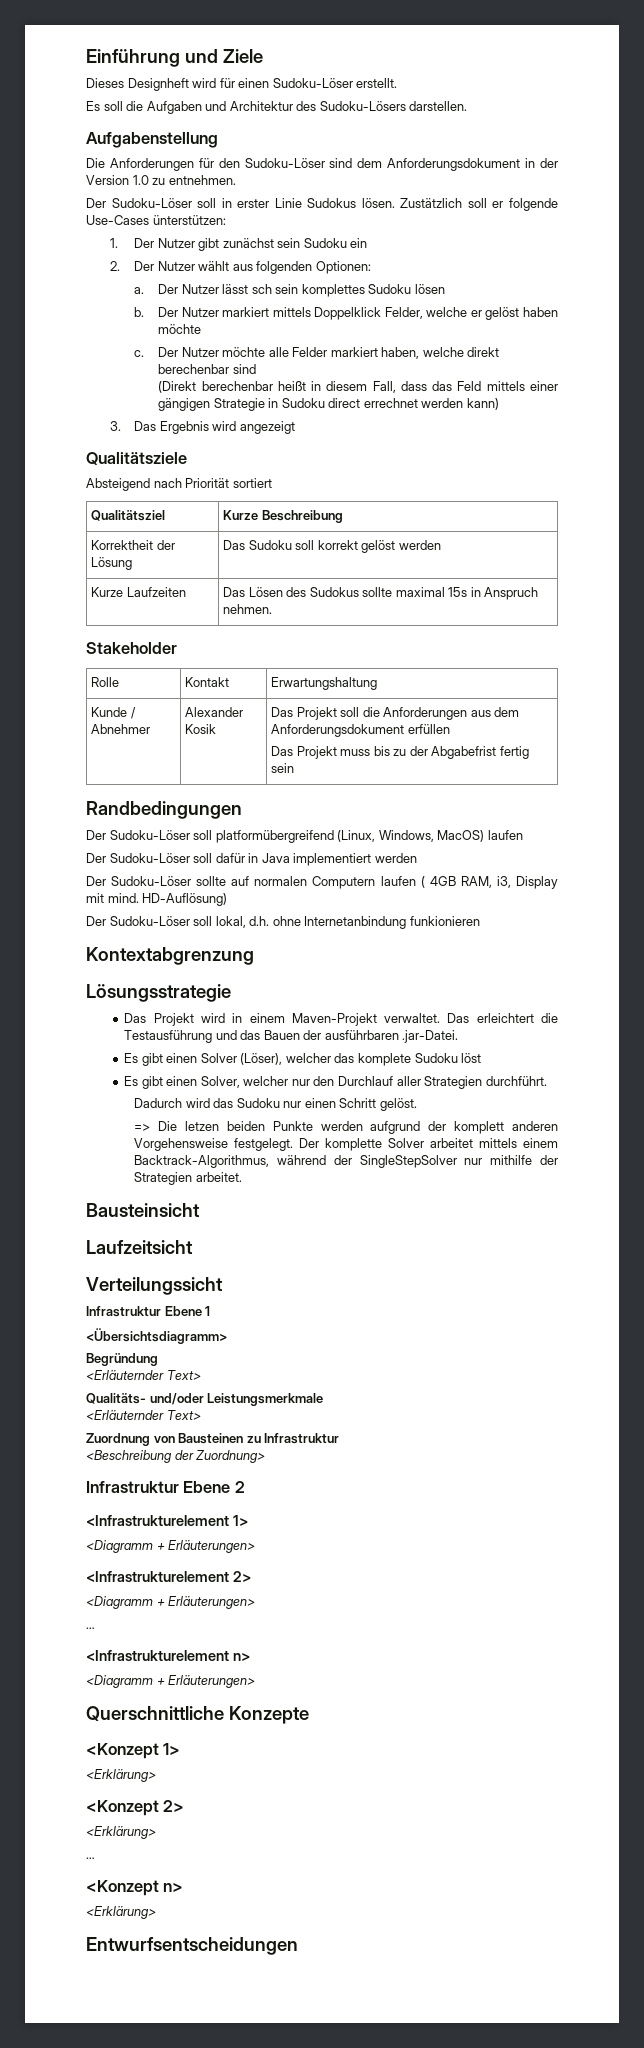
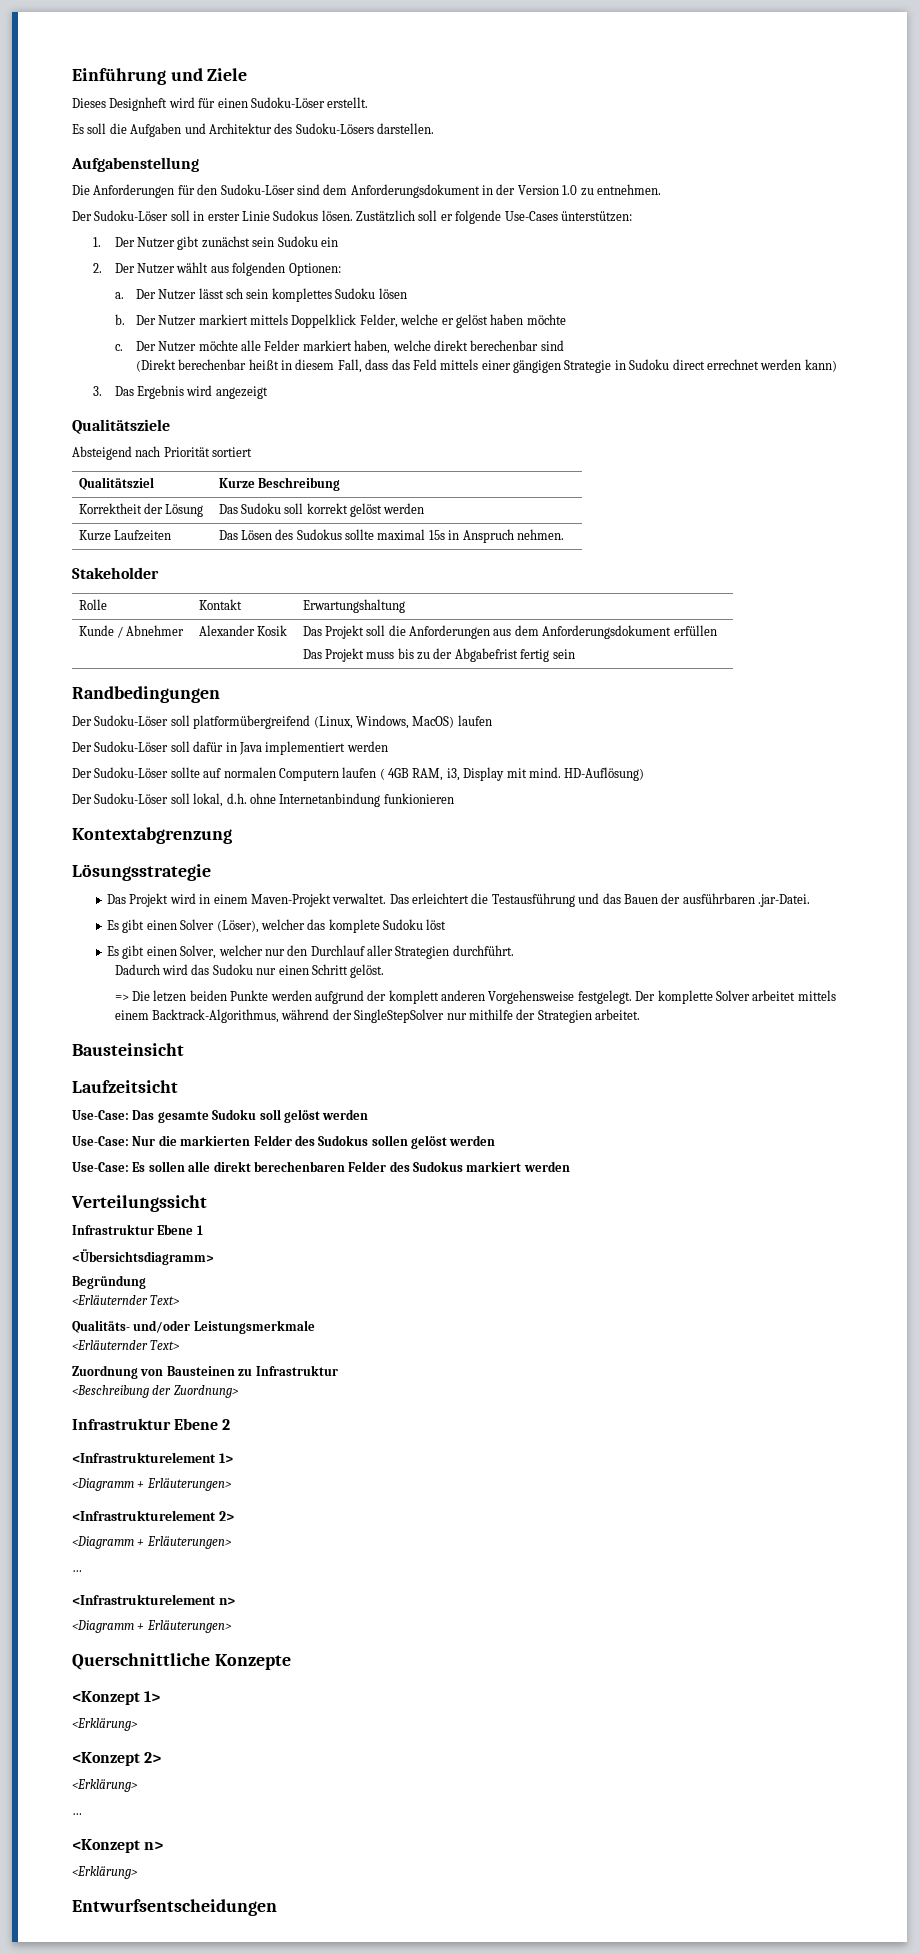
(193, 1247) none -> [72,1109,369,1123] [72,1135,496,1149] [72,1161,570,1172] // Use-Case: Das gesamte Sudoku soll gelöst werden // Use-Case: Nur die markierten Felder des Sudokus sollen gelöst werden // Use-Case: Es sollen alle direkt berechenbaren Felder des Sudokus markiert werden

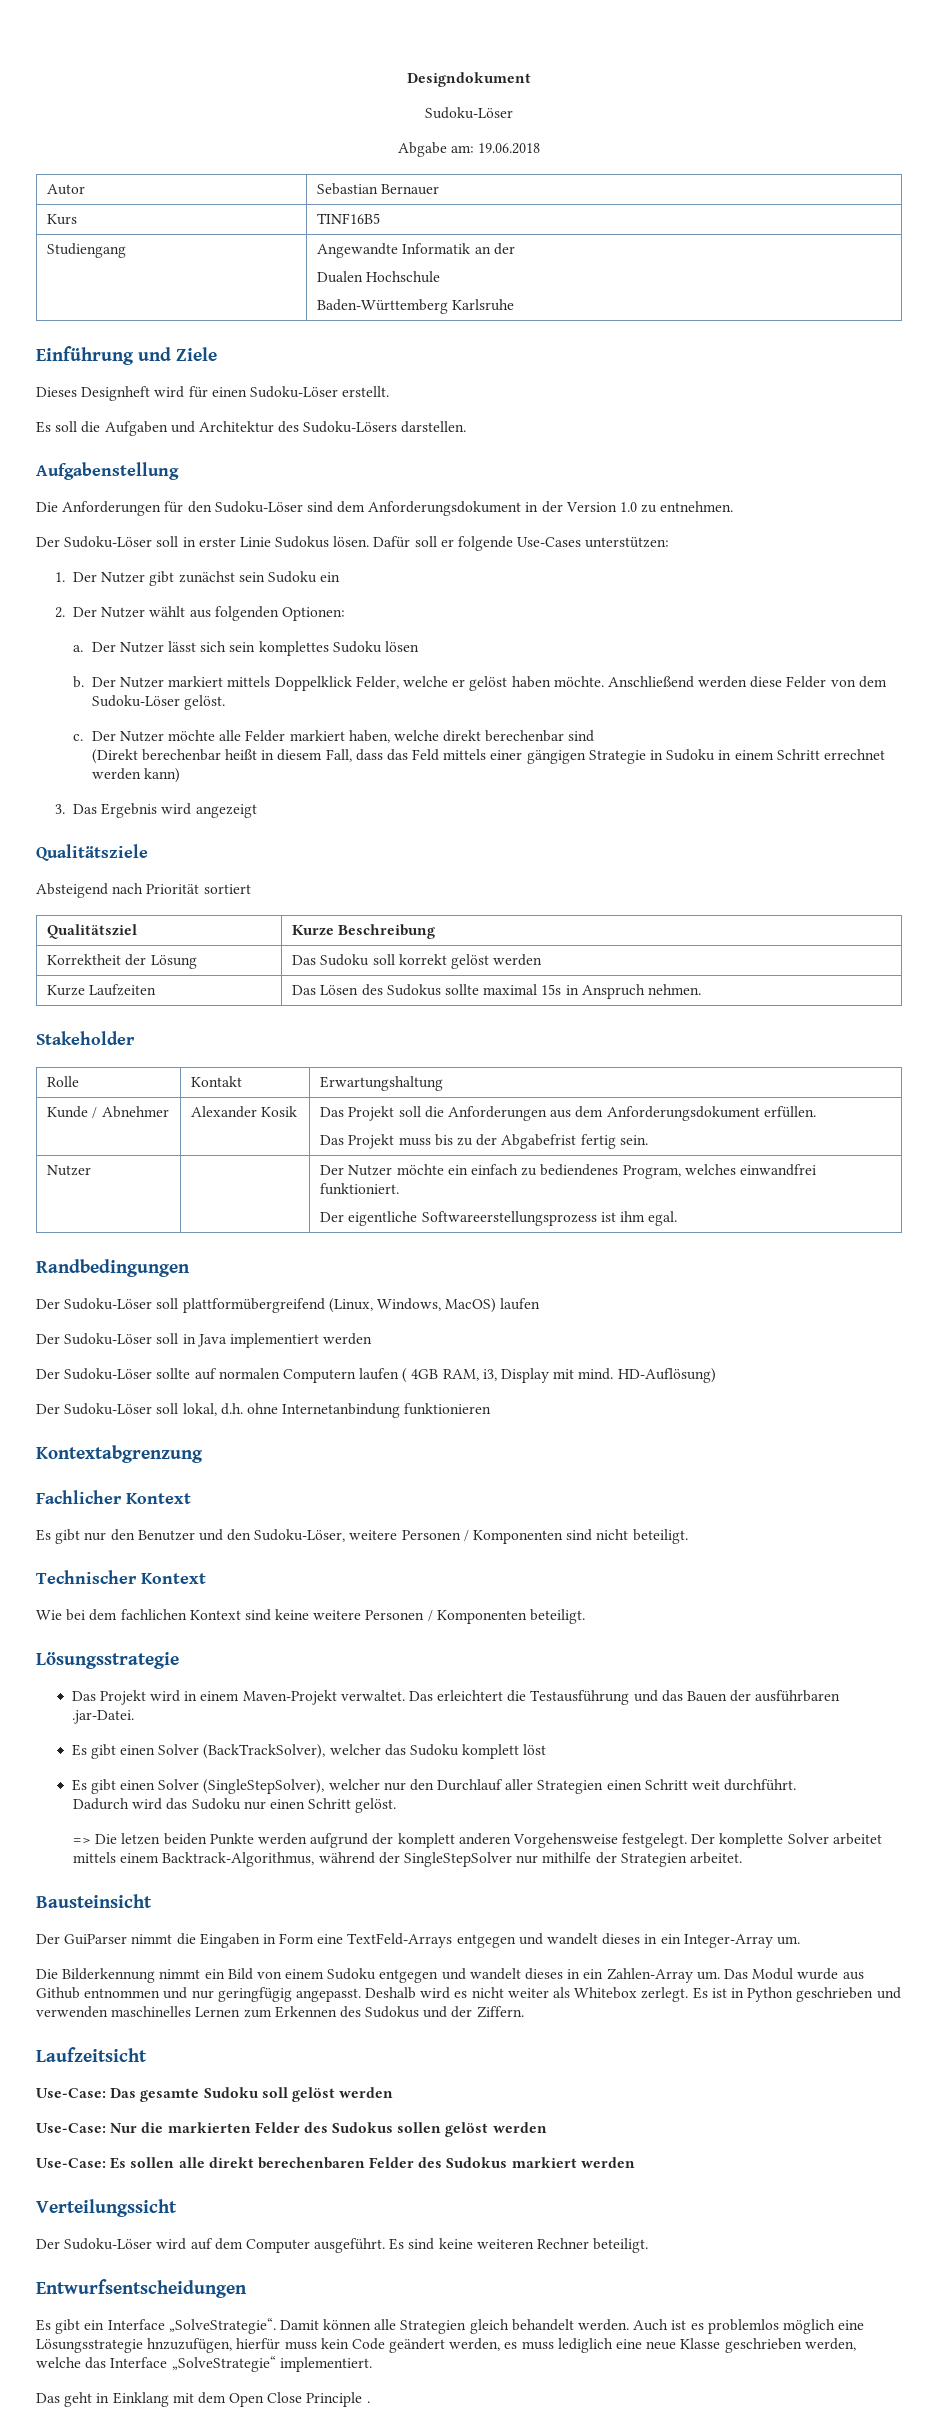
(72, 76) none -> [407,72,531,87] [425,107,513,119] [397,142,541,157] [47,184,86,195] [317,183,440,195] [47,214,78,225] [317,213,381,224] [47,243,127,258] [317,243,515,258] [317,271,441,283] [317,299,515,314] Designdokument // Sudoku-Löser // Abgabe am: 19.06.2018 // Autor | Sebastian Bernauer // Kurs | TINF16B5 // Studiengang | Angewandte Informatik an der // Dualen Hochschule // Baden-Württemberg Karlsruhe //
[356,210,415,222] Zustätzlich -> [373,536,411,548] Dafür
[560,211,632,222] ünterstützen: -> [585,537,670,548] unterstützen:
[226,288,244,299] sch -> [200,641,227,652] sich
[526,314,566,325] möchte -> [553,676,887,688] [91,695,226,710] möchte. Anschließend werden diese Felder von dem Sudoku-Löser gelöst.
[672,359,705,370] direct -> [718,749,820,760] in einem Schritt
[673,625,717,636] erfüllen -> [763,1106,816,1118] erfüllen.
[552,649,575,659] sein -> [619,1135,648,1145] [47,1165,92,1176] [320,1164,816,1179] [320,1183,400,1195] [320,1211,678,1226] sein. // Nutzer | | Der Nutzer möchte ein einfach zu bediendenes Program, welches einwandfrei funktioniert. // Der eigentliche Softwareerstellungsprozess ist ihm egal.
[193,715,311,729] platformübergreifend -> [182,1298,325,1313] plattformübergreifend
[193,741,224,752] dafür -> (179, 1338) none
[383,793,454,804] funkionieren -> [404,1403,492,1415] funktionieren
(232, 835) none -> [36,1490,191,1504] [36,1529,688,1544] [36,1570,206,1584] [36,1609,586,1624] // Fachlicher Kontext // Es gibt nur den Benutzer und den Sudoku-Löser, weitere Personen / Komponenten sind nicht beteiligt. // Technischer Kontext // Wie bei dem fachlichen Kontext sind keine weitere Personen / Komponenten beteiligt.
[216,920,259,933] (Löser), -> [203,1744,326,1759] (BackTrackSolver),
[328,919,424,933] komplete Sudoku -> [409,1744,520,1759] Sudoku komplett
[180,945,217,959] Solver, -> [158,1779,325,1794] Solver (SingleStepSolver),
(450, 952) none -> [606,1779,720,1790] einen Schritt weit
(184, 1049) none -> [36,1933,800,1948] [36,1968,864,1983] [36,1987,901,2002] [36,2006,524,2018] // Der GuiParser nimmt die Eingaben in Form eine TextFeld-Arrays entgegen und wandelt dieses in ein Integer-Array um. // Die Bilderkennung nimmt ein Bild von einem Sudoku entgegen und wandelt dieses in ein Zahlen-Array um. Das Modul wurde aus Github entnommen und nur geringfügig angepasst. Deshalb wird es nicht weiter als Whitebox zerlegt. Es ist in Python geschrieben und verwenden maschinelles Lernen zum Erkennen des Sudokus und der Ziffern.
[72,1224,203,1235] [72,1249,214,1265] [72,1275,146,1289] [72,1295,181,1305] [72,1320,315,1334] [72,1340,181,1350] [72,1365,338,1379] [72,1385,239,1398] [72,1418,231,1430] [72,1452,233,1463] [72,1478,232,1491] [72,1510,234,1521] [72,1536,232,1549] [72,1570,82,1572] [72,1594,235,1605] [72,1620,232,1633] [72,1653,291,1670] [72,1691,161,1705] [72,1718,138,1731] [72,1752,162,1766] [72,1779,138,1792] [72,1813,82,1815] [72,1839,164,1853] [72,1866,138,1879] [72,1899,277,1916] Infrastruktur Ebene 1 // <Übersichtsdiagramm> // Begründung // <Erläuternder Text> // Qualitäts- und/oder Leistungsmerkmale // <Erläuternder Text> // Zuordnung von Bausteinen zu Infrastruktur // <Beschreibung der Zuordnung> // Infrastruktur Ebene 2 // <Infrastrukturelement 1> // <Diagramm + Erläuterungen> // <Infrastrukturelement 2> // <Diagramm + Erläuterungen> // … // <Infrastrukturelement n> // <Diagramm + Erläuterungen> // Querschnittliche Konzepte // <Konzept 1> // <Erklärung> // <Konzept 2> // <Erklärung> // … // <Konzept n> // <Erklärung> // Entwurfsentscheidungen -> [36,2238,649,2253] [36,2279,247,2298] [36,2318,865,2334] [36,2338,856,2353] [36,2356,372,2372] [36,2392,370,2407] Der Sudoku-Löser wird auf dem Computer ausgeführt. Es sind keine weiteren Rechner beteiligt. // Entwurfsentscheidungen // Es gibt ein Interface „SolveStrategie“. Damit können alle Strategien gleich behandelt werden. Auch ist es problemlos möglich eine Lösungsstrategie hnzuzufügen, hierfür muss kein Code geändert werden, es muss lediglich eine neue Klasse geschrieben werden, welche das Interface „SolveStrategie“ implementiert. // Das geht in Einklang mit dem Open Close Principle .

